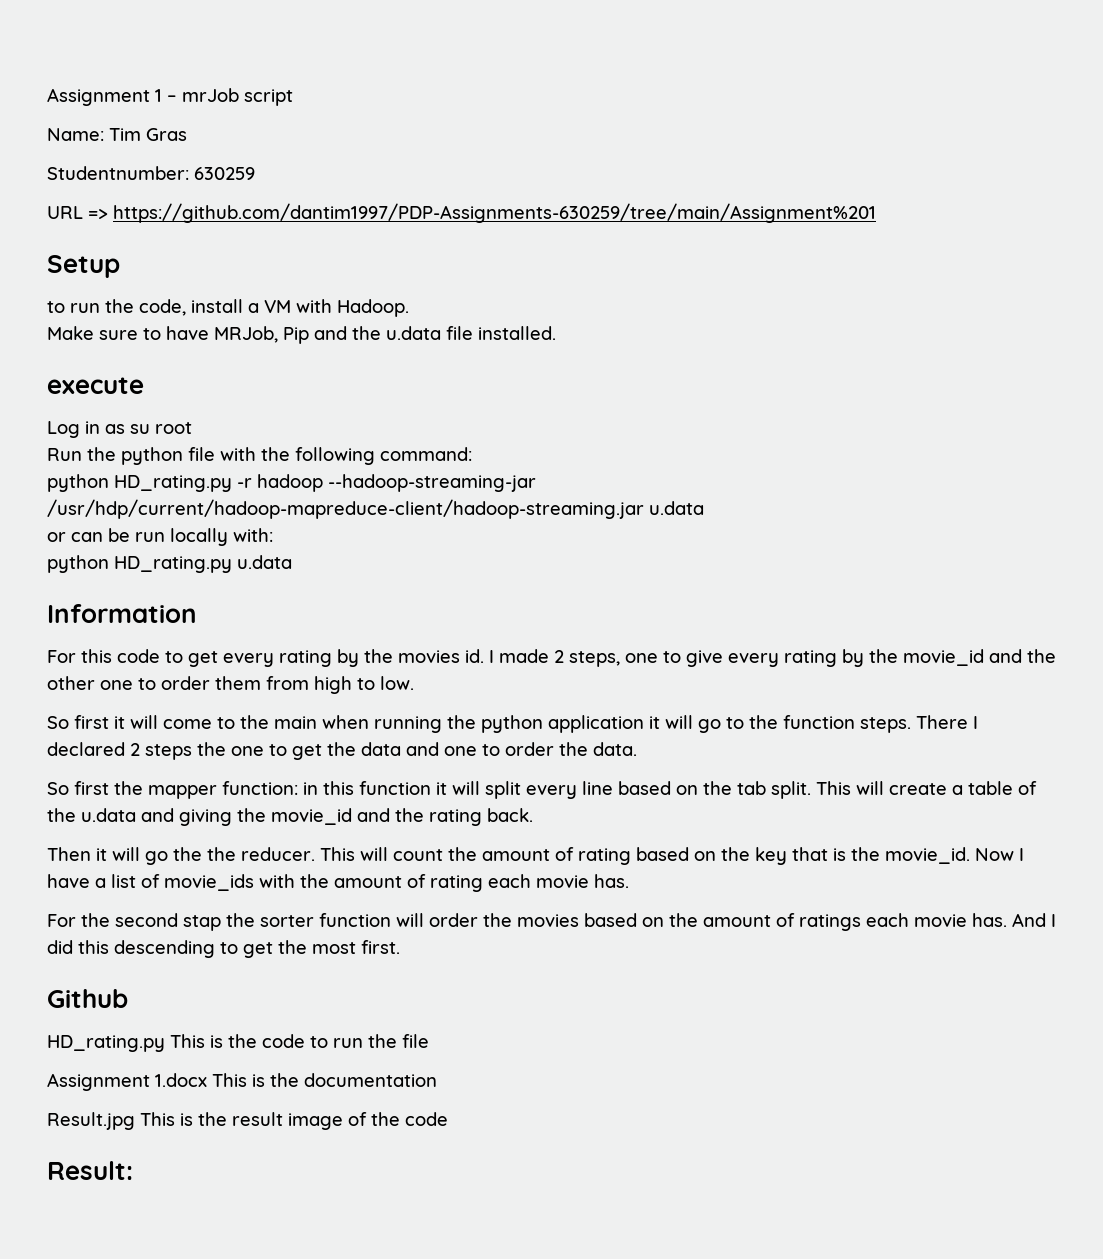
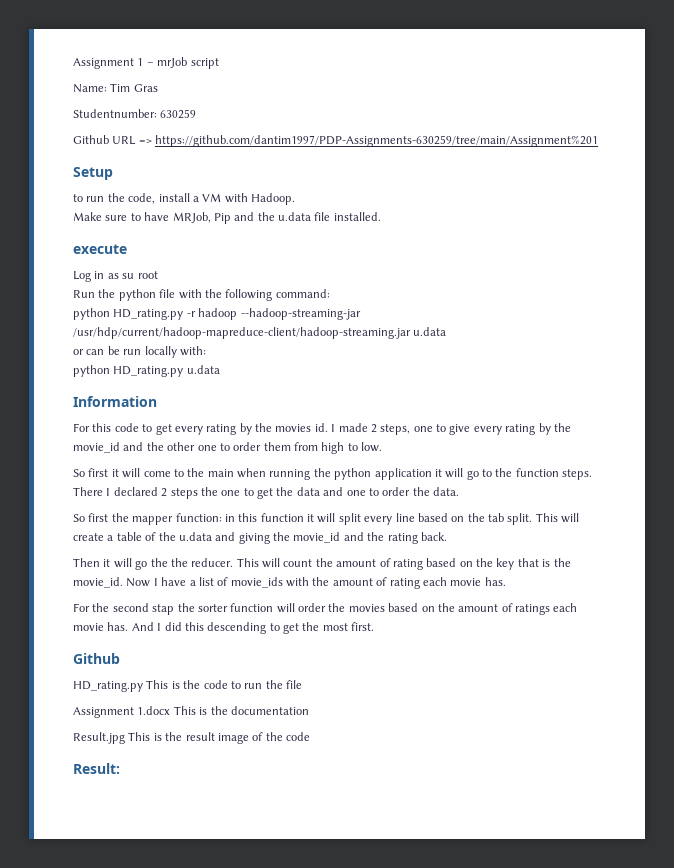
(255, 173) none -> [73,135,109,144] Github

